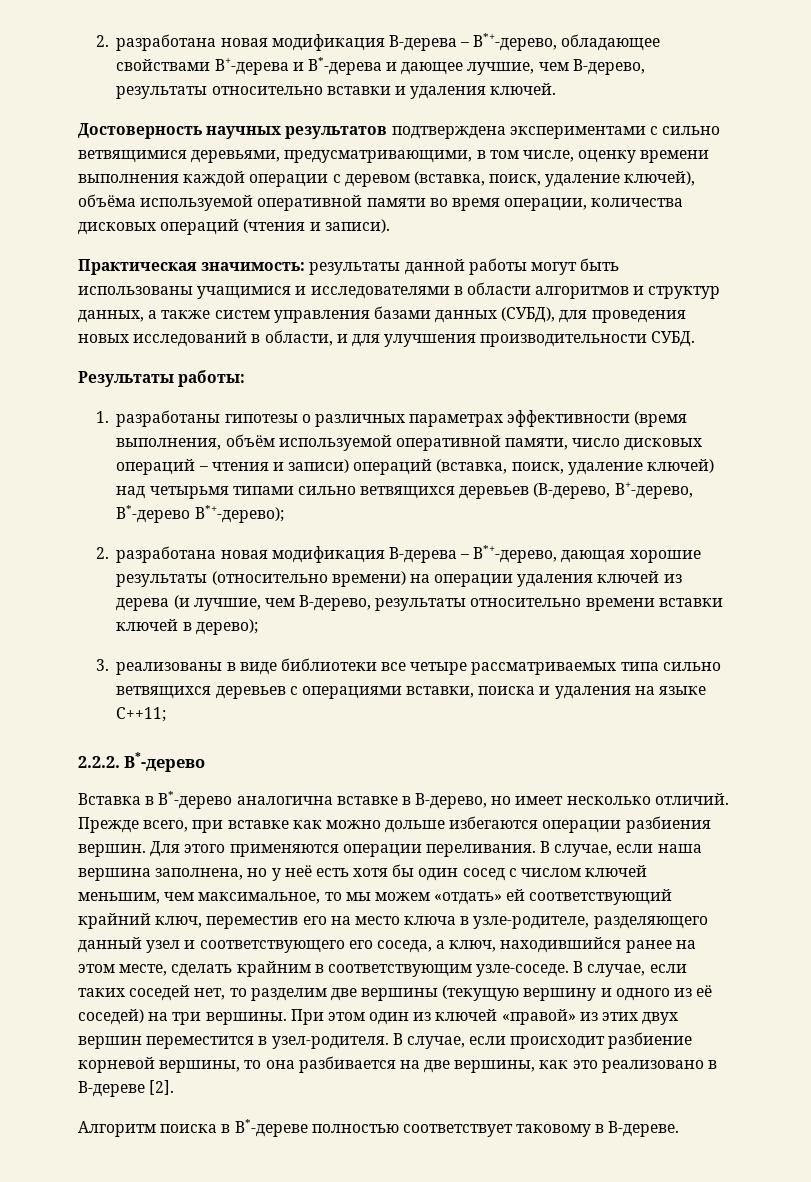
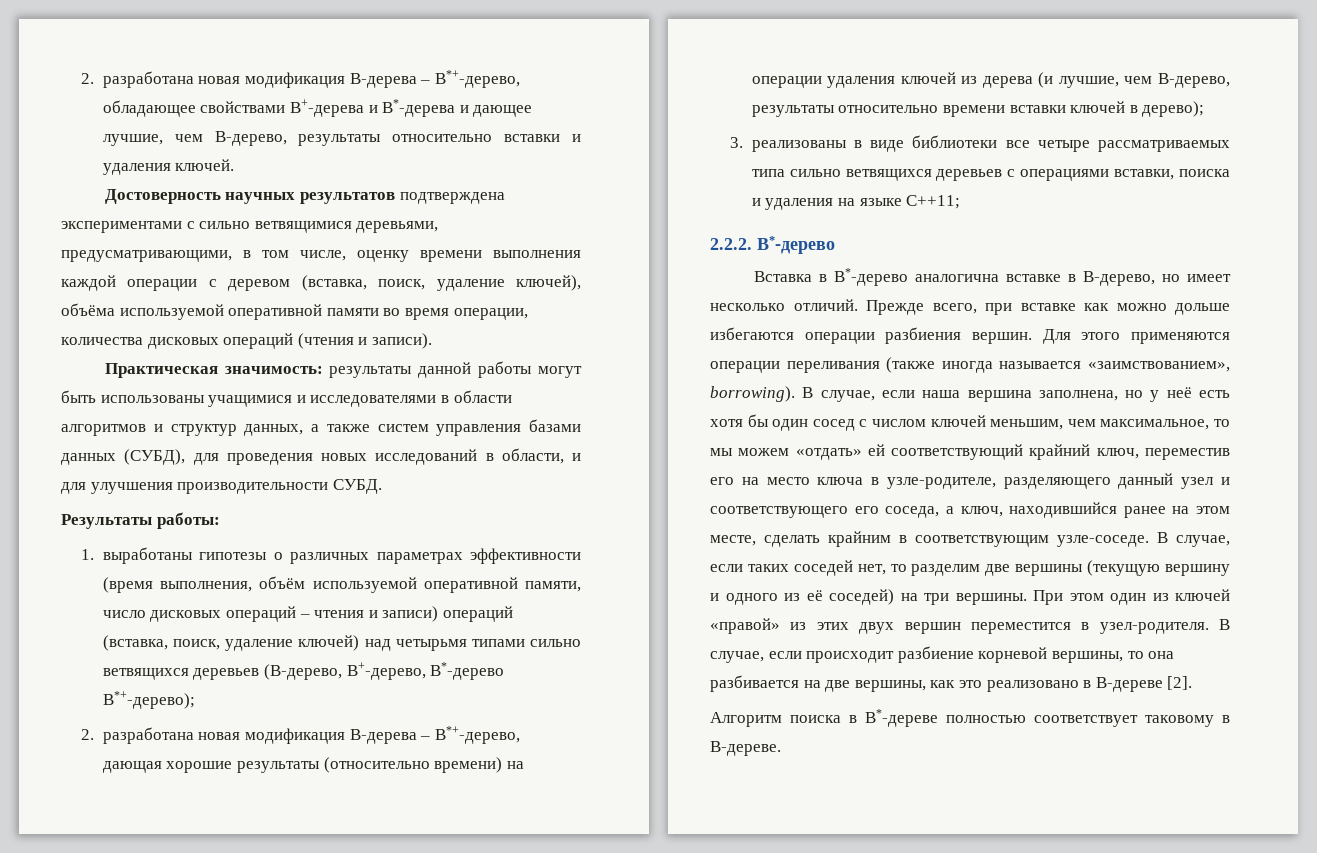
[116,410,221,427] разработаны -> [102,547,193,564] выработаны
[425,844,536,857] переливания. -> [786,357,1230,373] [710,386,795,402] переливания (также иногда называется «заимствованием», borrowing).

